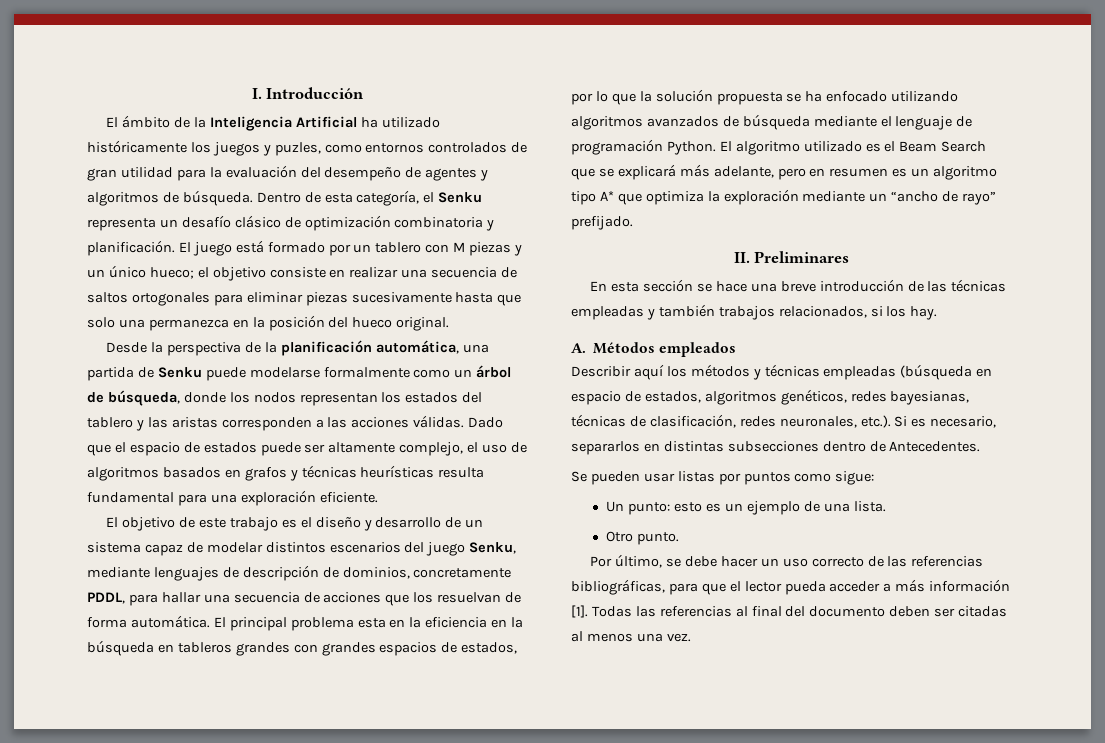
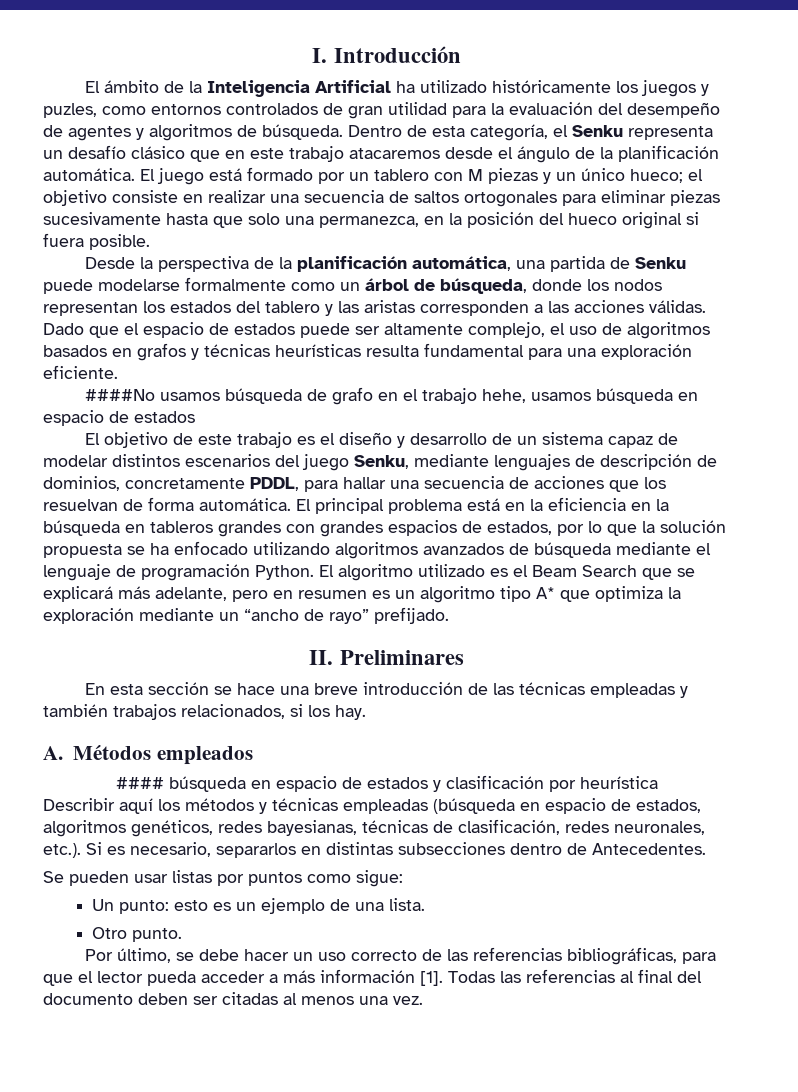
[284,215,495,231] [87,240,175,256] de optimización combinatoria y planificación. -> [190,145,719,163] [43,168,135,181] que en este trabajo atacaremos desde el ángulo de la planificación automática.
[148,319,229,331] permanezca -> [319,216,419,228] permanezca,
[396,317,450,331] original. -> [622,212,699,229] [43,233,150,250] original si fuera posible.
(378, 497) none -> [84,387,698,405] [43,410,195,426] // ####No usamos búsqueda de grafo en el trabajo hehe, usamos búsqueda en espacio de estados
[357,618,386,628] esta -> [467,498,500,511] está
(737, 349) none -> [115,775,658,792] // #### búsqueda en espacio de estados y clasificación por heurística

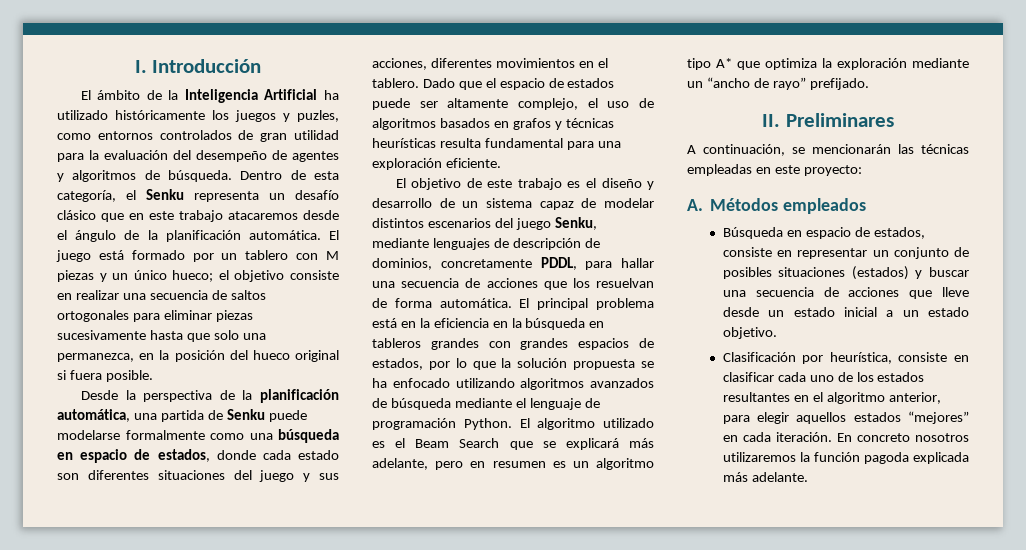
[340,278,662,294] [43,300,706,316] un árbol de búsqueda, donde los nodos representan los estados del tablero y las aristas corresponden a las acciones válidas. -> [249,429,339,443] [57,449,339,463] [57,470,339,482] [372,58,608,70] [372,78,419,88] una búsqueda en espacio de estados, donde cada estado son diferentes situaciones del juego y sus acciones, diferentes movimientos en el tablero.
[84,387,698,405] [43,410,195,426] // ####No usamos búsqueda de grafo en el trabajo hehe, usamos búsqueda en espacio de estados -> (501, 163) none
[84,682,688,698] [43,704,366,720] [43,744,253,765] [115,775,658,792] [43,798,701,814] [43,819,705,837] [43,842,706,858] [43,870,403,887] [92,898,426,914] [92,927,183,942] [84,947,716,965] [43,969,702,986] [43,992,423,1005] En esta sección se hace una breve introducción de las técnicas empleadas y también trabajos relacionados, si los hay. // A. Métodos empleados // #### búsqueda en espacio de estados y clasificación por heurística // Describir aquí los métodos y técnicas empleadas (búsqueda en espacio de estados, algoritmos genéticos, redes bayesianas, técnicas de clasificación, redes neuronales, etc.). Si es necesario, separarlos en distintas subsecciones dentro de Antecedentes. // Se pueden usar listas por puntos como sigue: // Un punto: esto es un ejemplo de una lista. // Otro punto. // Por último, se debe hacer un uso correcto de las referencias bibliográficas, para que el lector pueda acceder a más información [1]. Todas las referencias al final del documento deben ser citadas al menos una vez. -> [687,144,969,156] [687,164,862,176] [687,198,867,214] [722,227,925,239] [722,247,969,259] [722,266,969,280] [722,287,969,299] [722,307,969,317] [722,327,777,339] [722,352,969,364] [722,372,925,382] [722,392,941,404] [722,411,969,424] [722,432,969,442] [722,452,969,464] [722,472,808,482] A continuación, se mencionarán las técnicas empleadas en este proyecto: // A. Métodos empleados // Búsqueda en espacio de estados, consiste en representar un conjunto de posibles situaciones (estados) y buscar una secuencia de acciones que lleve desde un estado inicial a un estado objetivo. // Clasificación por heurística, consiste en clasificar cada uno de los estados resultantes en el algoritmo anterior, para elegir aquellos estados “mejores” en cada iteración. En concreto nosotros utilizaremos la función pagoda explicada más adelante.

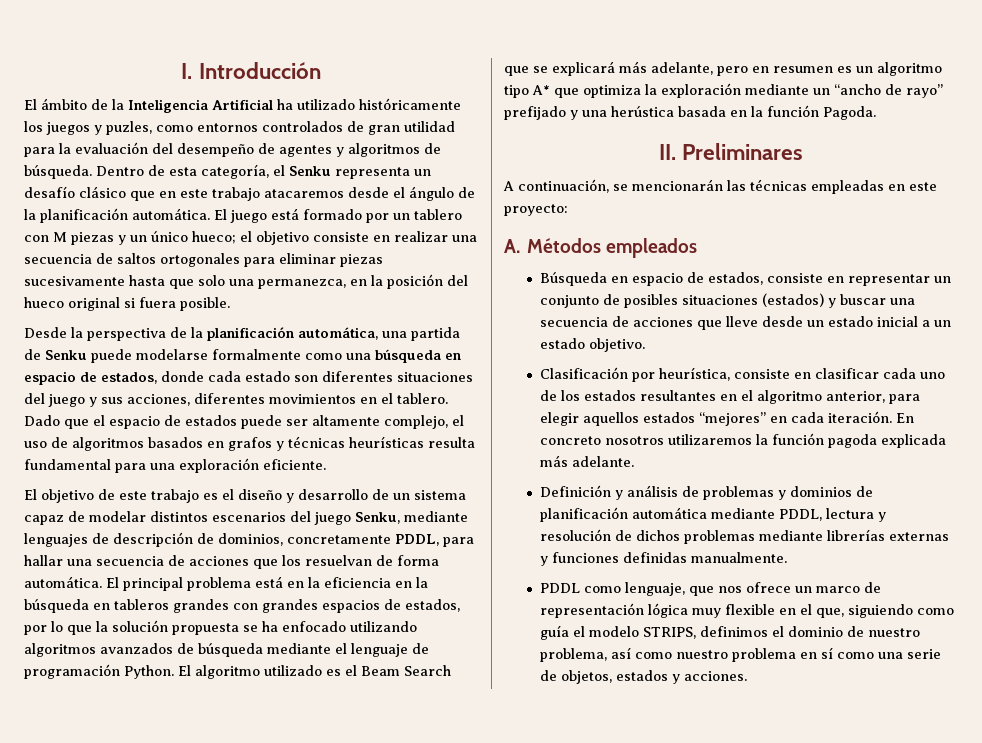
[809,78,869,90] prefijado. -> [504,105,876,120] prefijado y una herústica basada en la función Pagoda.
(808, 477) none -> [539,485,873,500] [539,507,886,522] [539,529,949,544] [539,552,787,566] [539,582,881,596] [539,603,954,618] [539,625,920,640] [539,647,941,662] [539,670,747,684] // Definición y análisis de problemas y dominios de planificación automática mediante PDDL, lectura y resolución de dichos problemas mediante librerías externas y funciones definidas manualmente. // PDDL como lenguaje, que nos ofrece un marco de representación lógica muy flexible en el que, siguiendo como guía el modelo STRIPS, definimos el dominio de nuestro problema, así como nuestro problema en sí como una serie de objetos, estados y acciones.

